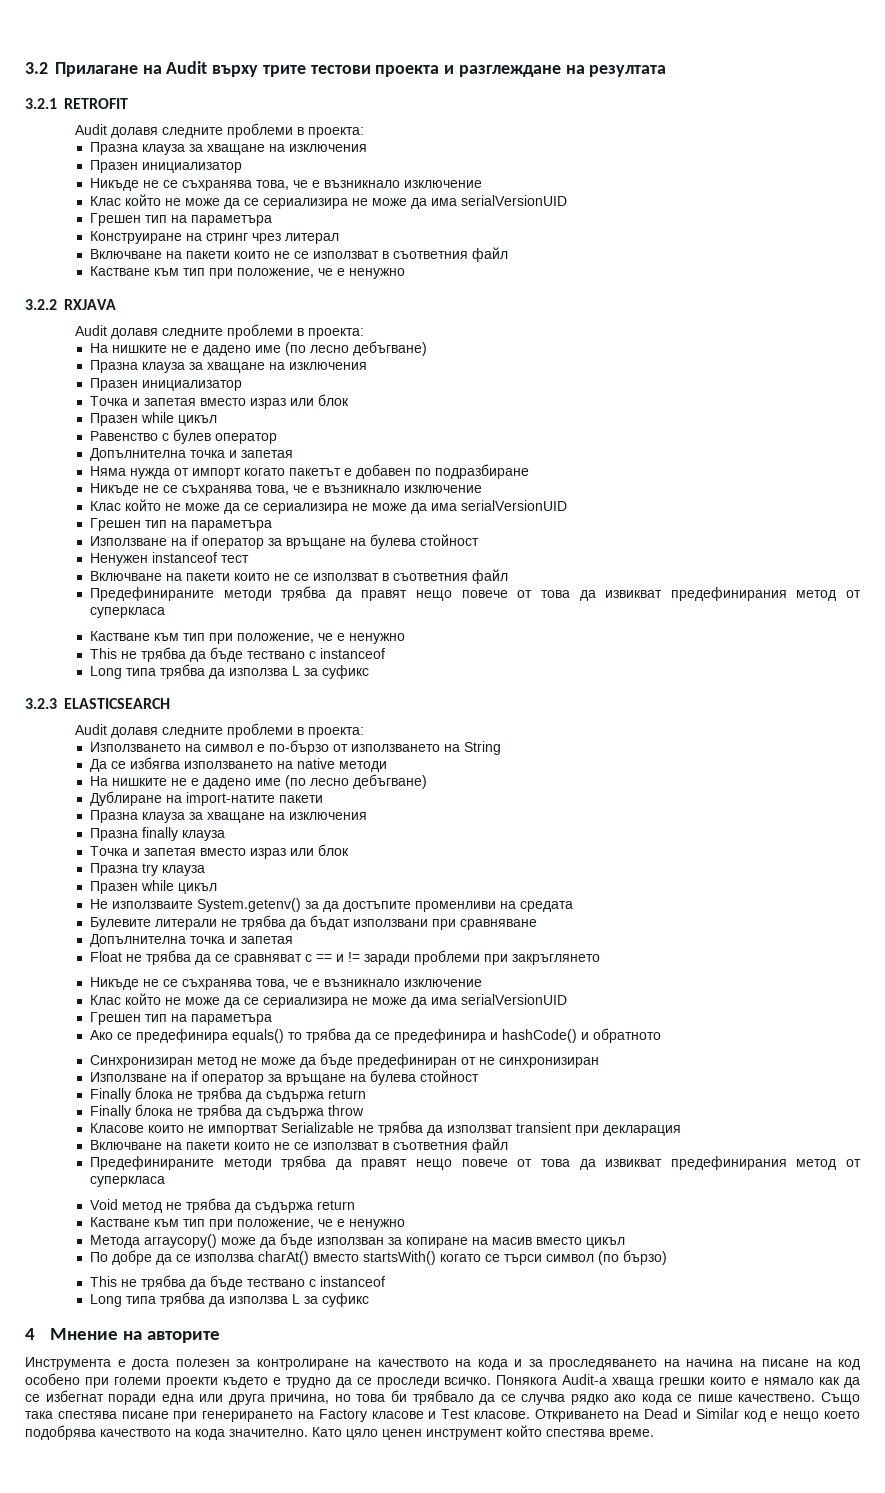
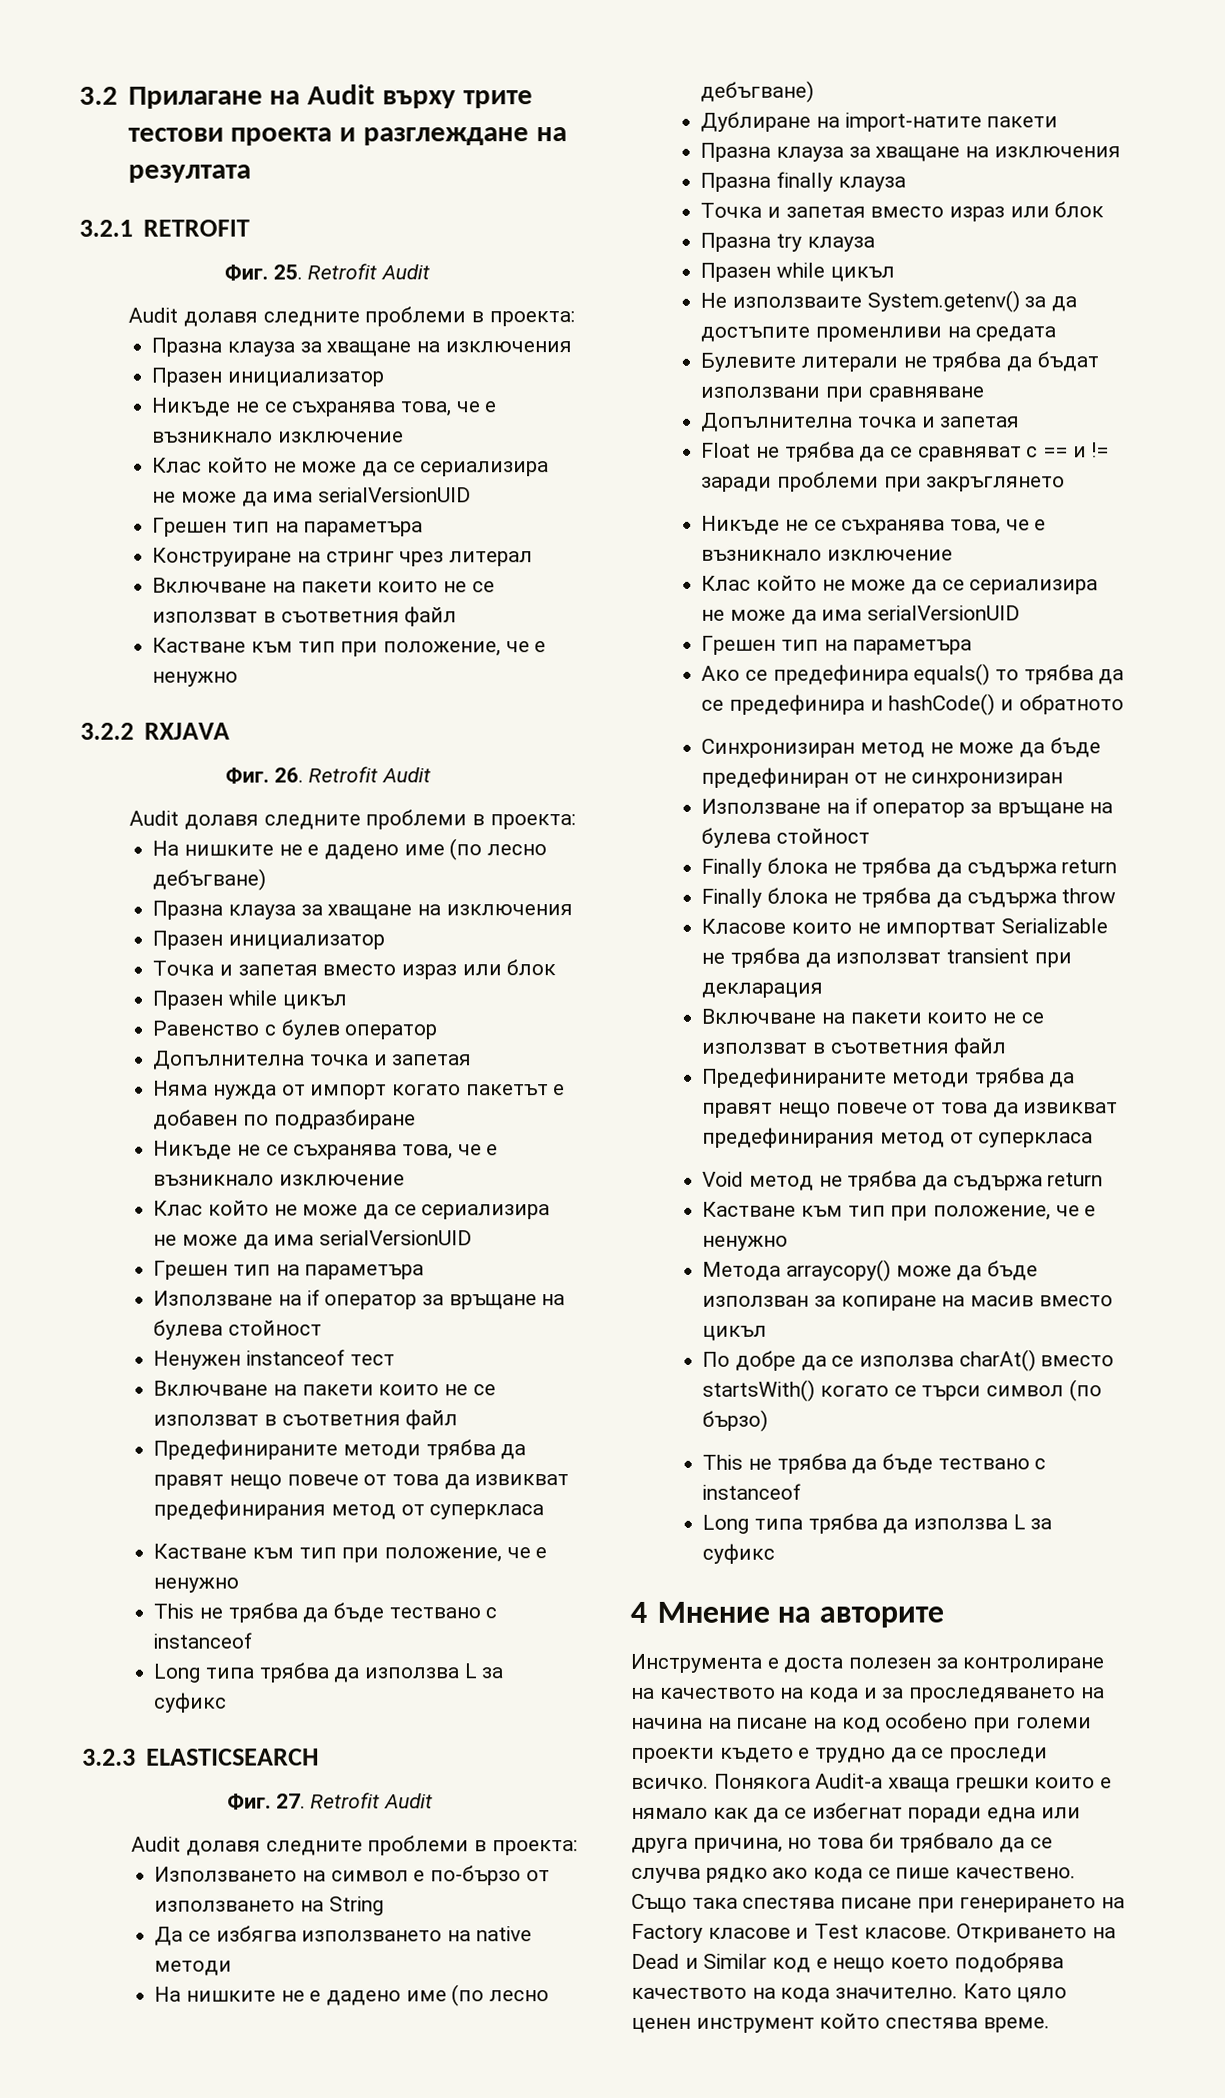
(128, 103) none -> [223,263,431,281] // Фиг. 25. Retrofit Audit
(116, 304) none -> [224,766,432,784] // Фиг. 26. Retrofit Audit
(170, 703) none -> [226,1792,434,1810] // Фиг. 27. Retrofit Audit

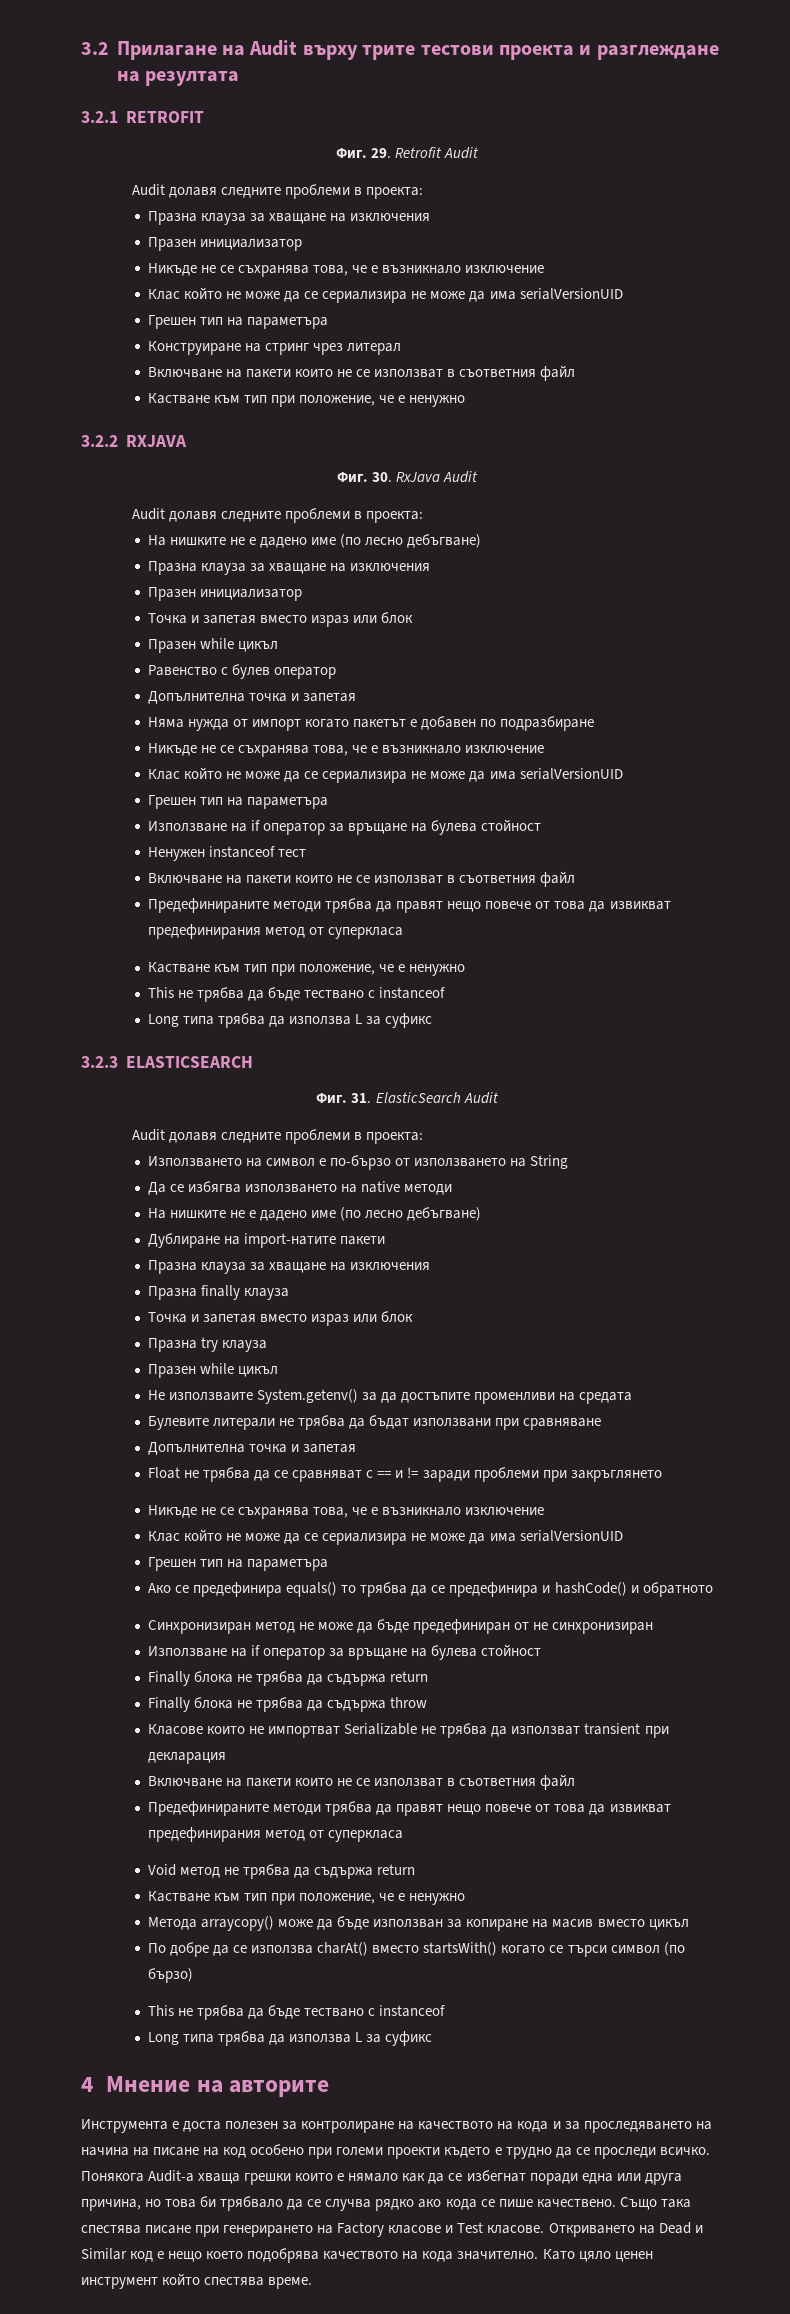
[272,264,303,280] 25. -> [370,148,391,158] 29.
[273,766,379,783] 26. Retrofit -> [371,472,441,482] 30. RxJava
[275,1792,381,1809] 27. Retrofit -> [351,1092,461,1103] 31. ElasticSearch

